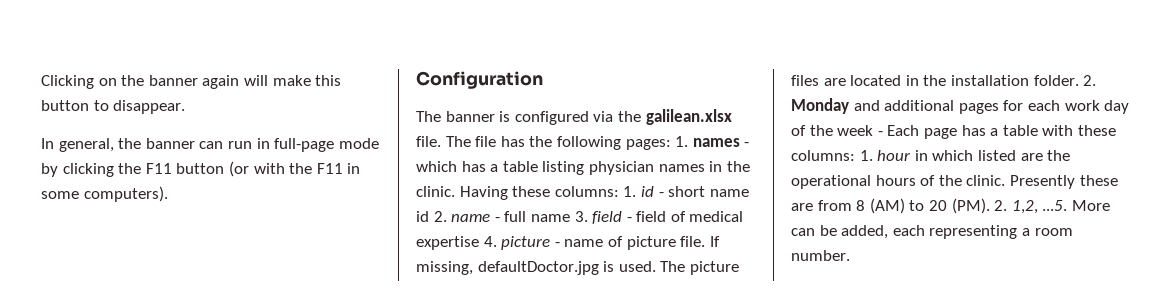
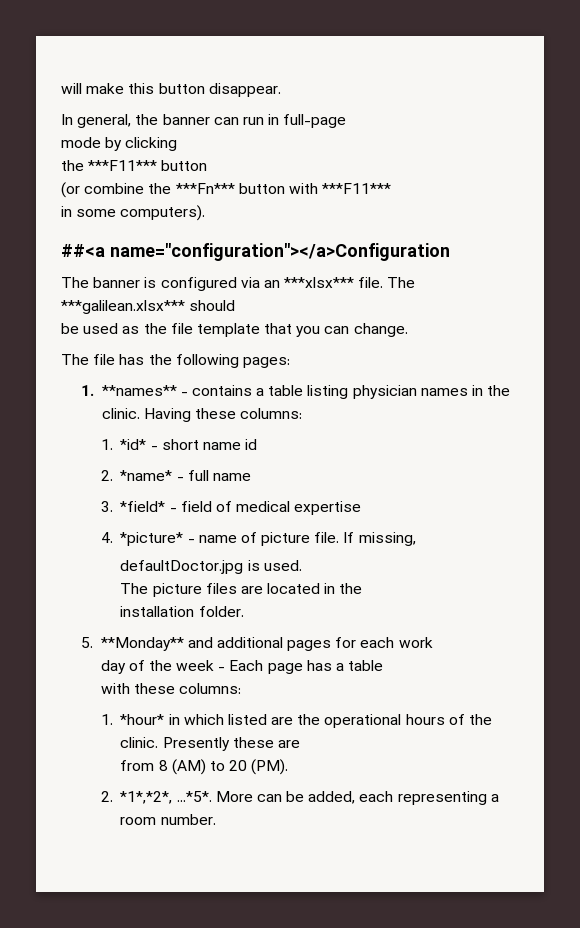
[41,75,240,89] Clicking on the banner again -> (61, 88) none
[93,100,109,111] to -> (205, 88) none
(335, 145) none -> (347, 121) //
[118,161,343,177] the F11 button (or with the F11 -> [61,160,208,171] [61,182,392,198] // the ***F11*** button // (or combine the ***Fn*** button with ***F11*** //
[416,71,543,89] Configuration -> [61,243,450,261] ##<a name="configuration"></a>Configuration
[617,109,732,125] [416,136,441,147] the galilean.xlsx file. -> [263,277,416,288] [61,300,236,314] [61,323,408,337] an ***xlsx*** file. The ***galilean.xlsx*** should // be used as the file template that you can change. //
[675,136,750,147] [416,161,486,172] 1. names - which has -> [80,385,252,396] // 1. **names** - contains
[623,186,654,197] 1. id -> [100,439,147,450] // 1. *id*
[433,211,491,222] 2. name -> [100,470,173,481] // 2. *name*
[574,211,623,224] 3. field -> [100,501,166,512] // 3. *field*
[483,236,551,250] 4. picture -> [100,532,184,546] // 4. *picture*
(473, 268) none -> (416, 539) //
(656, 266) none -> (302, 565) //
(947, 80) none -> (363, 588) //
[1083,75,1097,86] [791,98,849,114] 2. Monday -> [80,637,184,651] // 5. **Monday**
(1100, 105) none -> (433, 642) //
(1038, 130) none -> (384, 665) //
[859,150,911,161] 1. hour -> [100,714,165,725] // 1. *hour*
(813, 207) none -> (300, 744) //
[994,200,1068,214] 2. 1,2, ...5. -> [100,791,212,804] // 2. *1*,*2*, ...*5*.

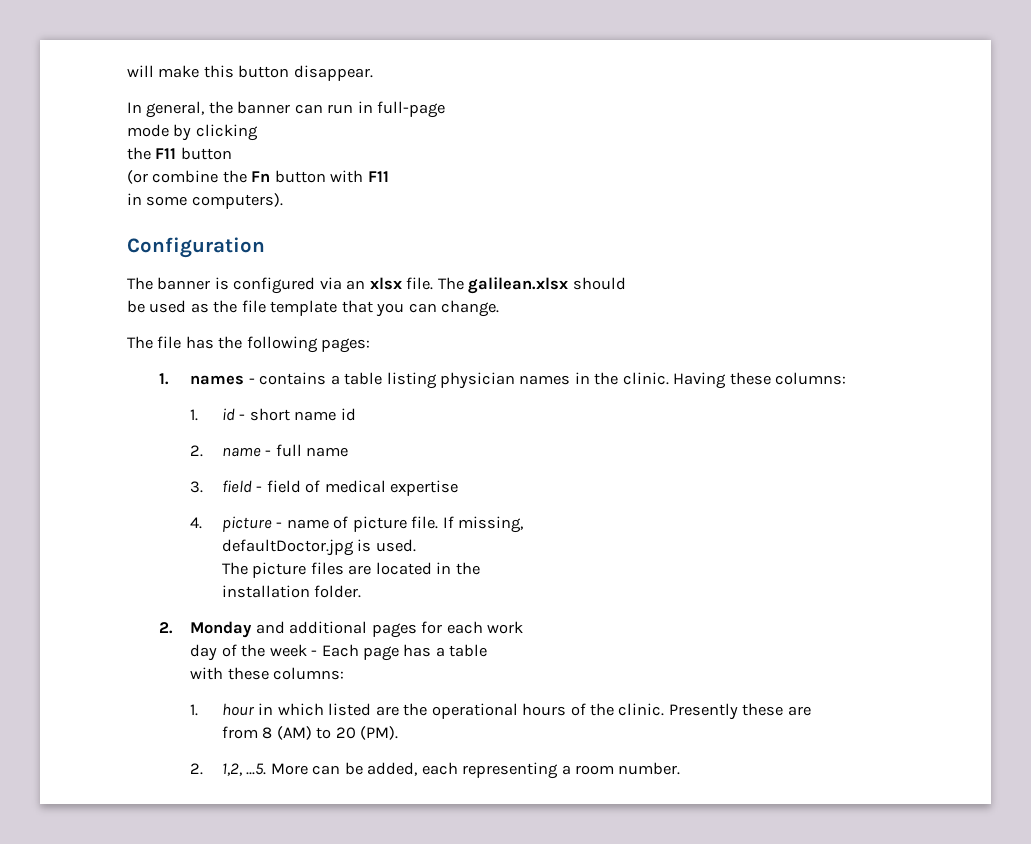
[88,160,158,171] ***F11*** -> [155,148,177,159] F11
[175,183,235,194] ***Fn*** -> [251,171,271,182] Fn
[322,183,392,194] ***F11*** -> [367,171,389,182] F11
[61,243,450,261] ##<a name="configuration"></a>Configuration -> [127,237,265,258] Configuration
[284,277,355,288] ***xlsx*** -> [369,277,402,290] xlsx
[61,300,185,314] ***galilean.xlsx*** -> [468,277,569,294] galilean.xlsx
[101,385,177,396] **names** -> [190,375,245,385] names
[120,439,147,450] *id* -> [221,408,235,421] id
[120,470,173,481] *name* -> [221,447,261,457] name
[120,501,166,512] *field* -> [221,480,252,493] field
[120,532,184,546] *picture* -> [221,516,272,532] picture
[80,637,184,651] 5. **Monday** -> [158,621,253,638] 2. Monday
[120,714,165,725] *hour* -> [221,703,255,716] hour
[120,791,212,804] *1*,*2*, ...*5*. -> [221,763,267,776] 1,2, ...5.

